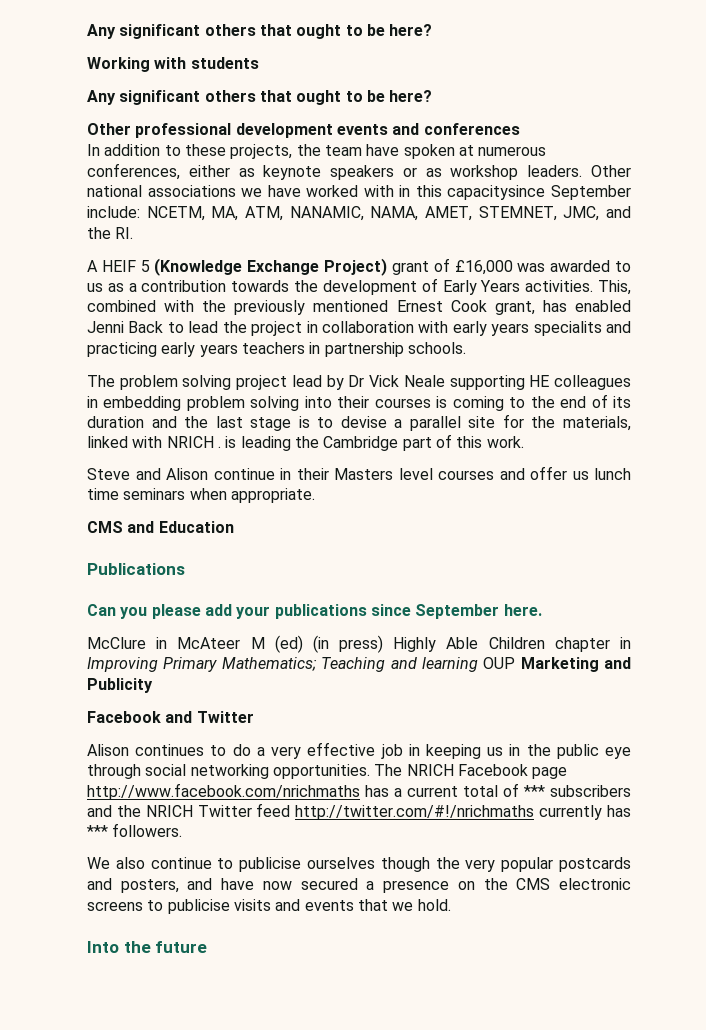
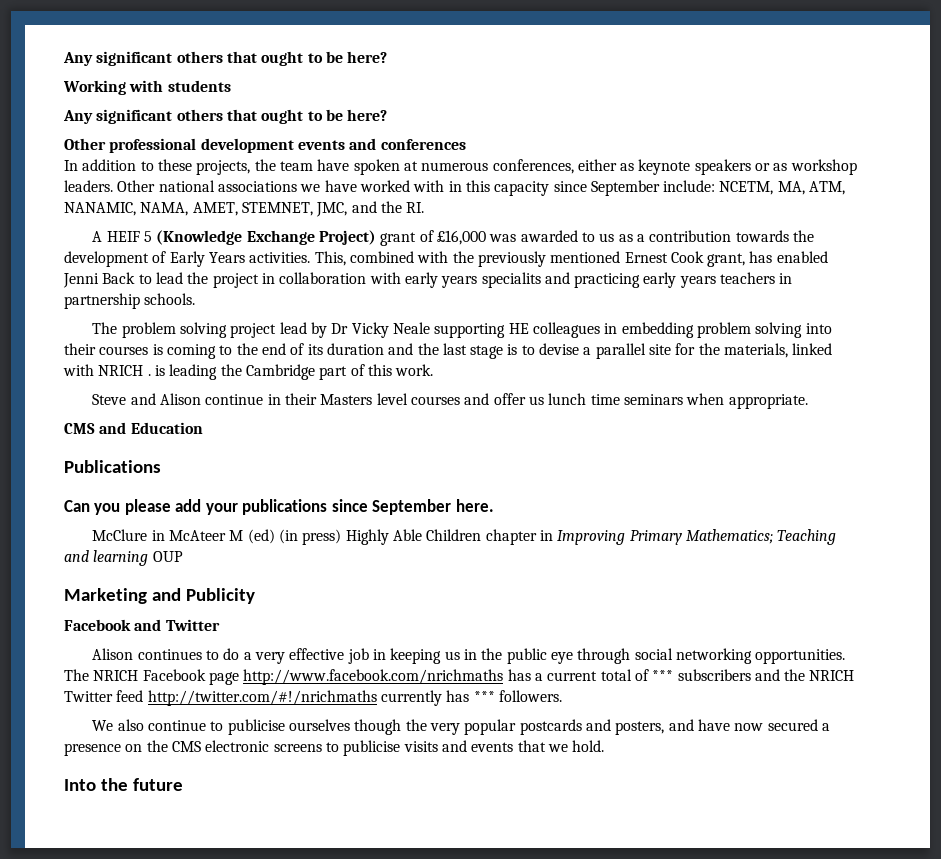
[447,185,546,200] capacitysince -> [494,181,587,196] capacity since
[369,375,400,387] Vick -> [351,322,389,338] Vicky
(516, 663) none -> (183, 556) //

